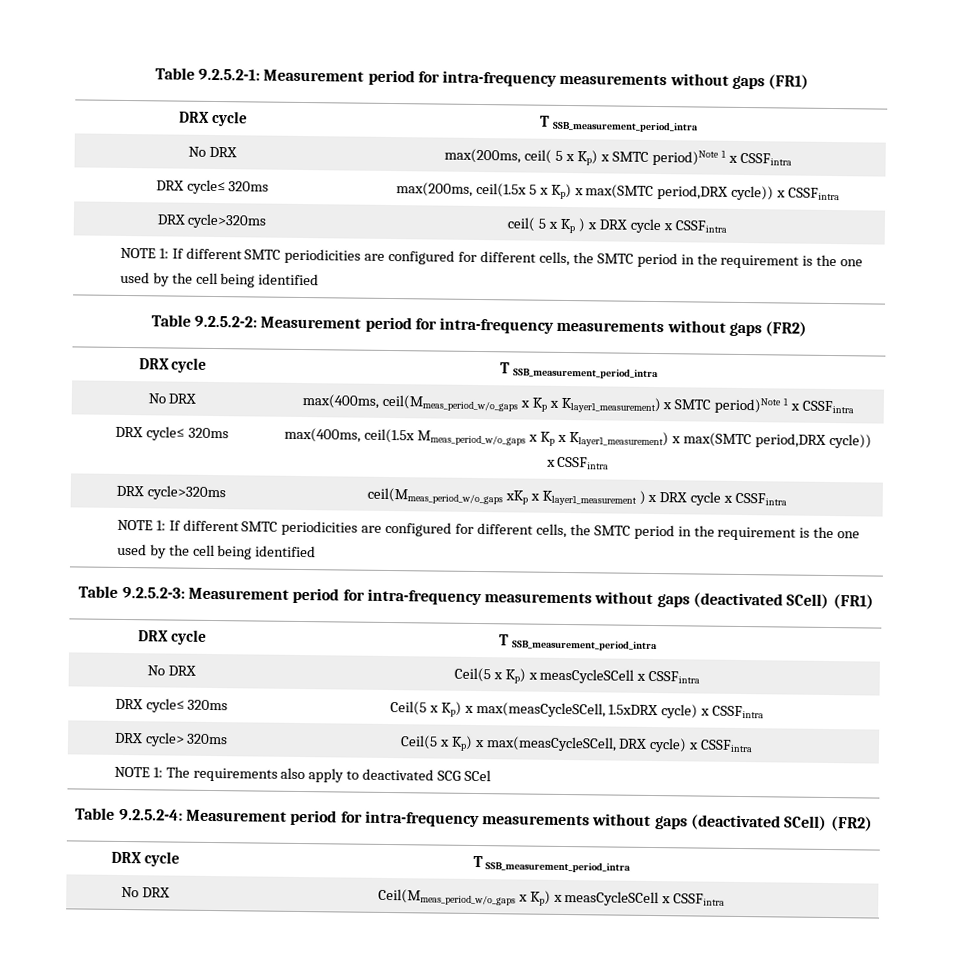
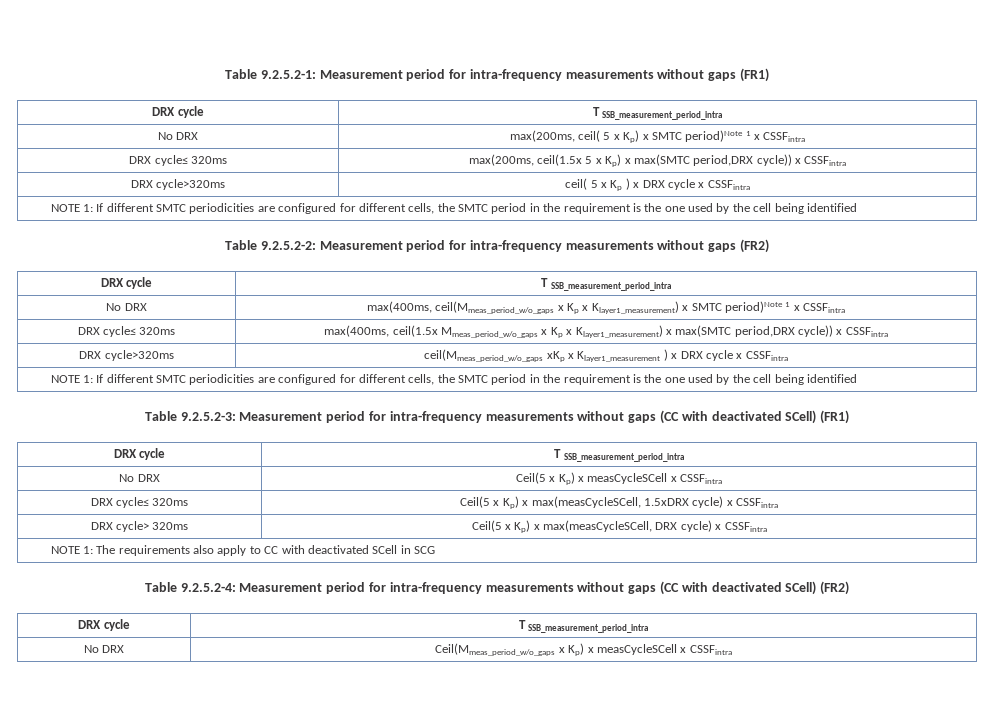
[693,592,784,609] (deactivated -> [659,410,782,424] (CC with deactivated
[362,768,435,781] deactivated -> [264,545,411,554] CC with deactivated SCell in
[464,769,492,782] SCel -> (436, 550) none
[691,814,782,831] (deactivated -> [659,581,782,595] (CC with deactivated

